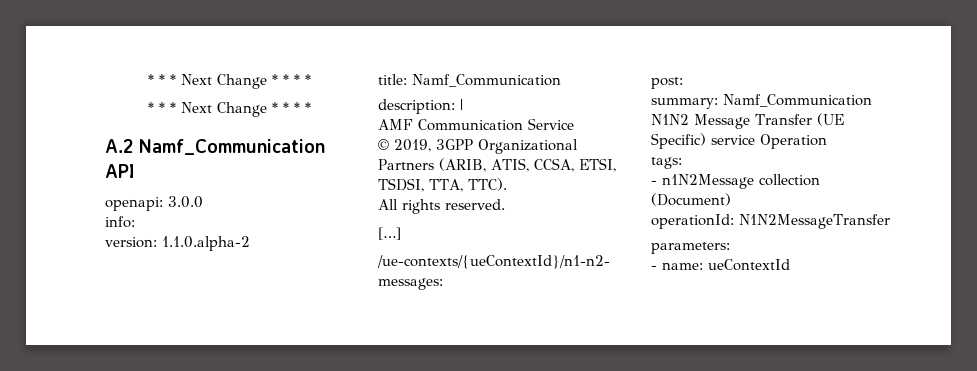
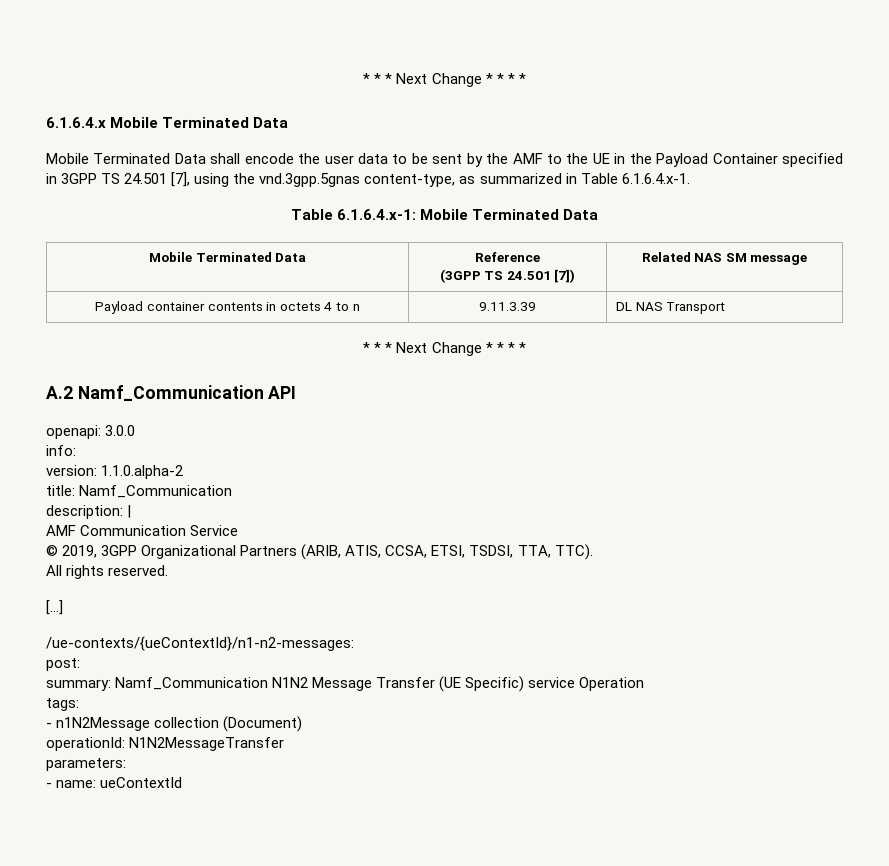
[148,74,311,89] * * * Next Change * * * * -> [363,73,526,87] [46,117,289,128] [46,153,844,167] [46,172,690,187] [290,209,599,220] [148,252,307,262] [475,252,540,262] [439,269,576,283] [641,252,808,265] [95,301,360,314] [479,302,536,311] [616,302,726,314] * * * Next Change * * * * // 6.1.6.4.x Mobile Terminated Data // Mobile Terminated Data shall encode the user data to be sent by the AMF to the UE in the Payload Container specified in 3GPP TS 24.501 [7], using the vnd.3gpp.5gnas content-type, as summarized in Table 6.1.6.4.x-1. // Table 6.1.6.4.x-1: Mobile Terminated Data // Mobile Terminated Data | Reference // (3GPP TS 24.501 [7]) | Related NAS SM message // Payload container contents in octets 4 to n | 9.11.3.39 | DL NAS Transport

